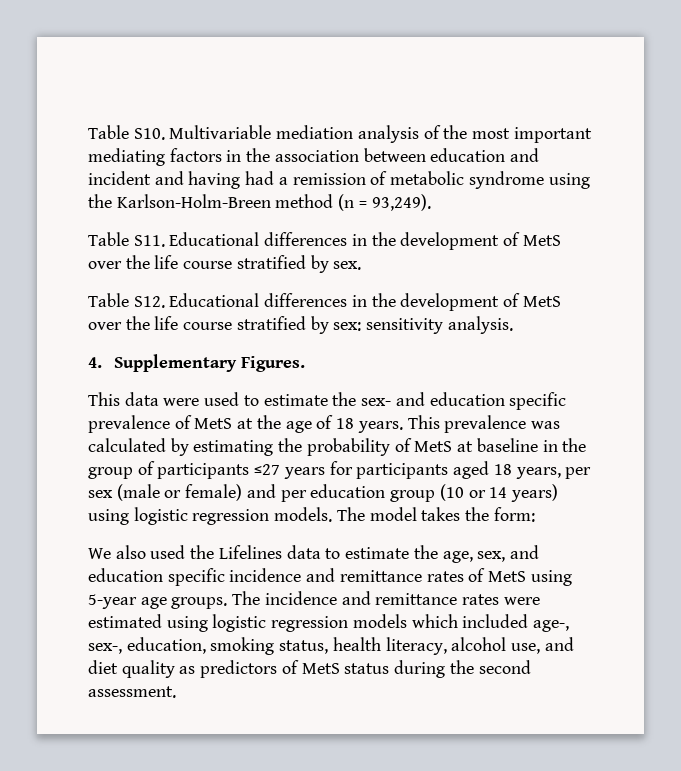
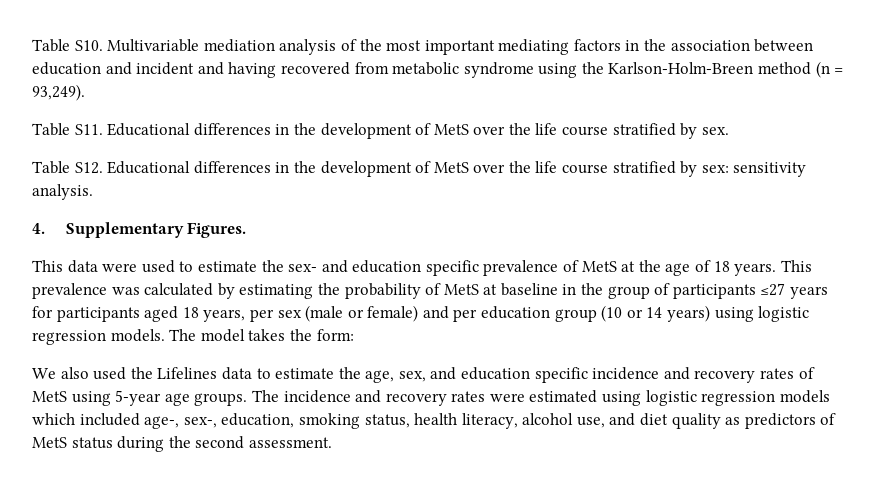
[245,171,388,185] had a remission of -> [280,62,389,75] recovered from
[339,570,422,582] remittance -> [694,370,756,383] recovery
[375,593,458,605] remittance -> [385,393,447,406] recovery

